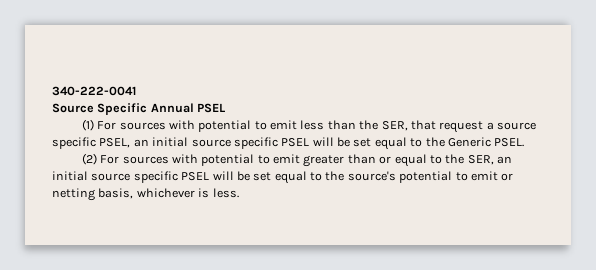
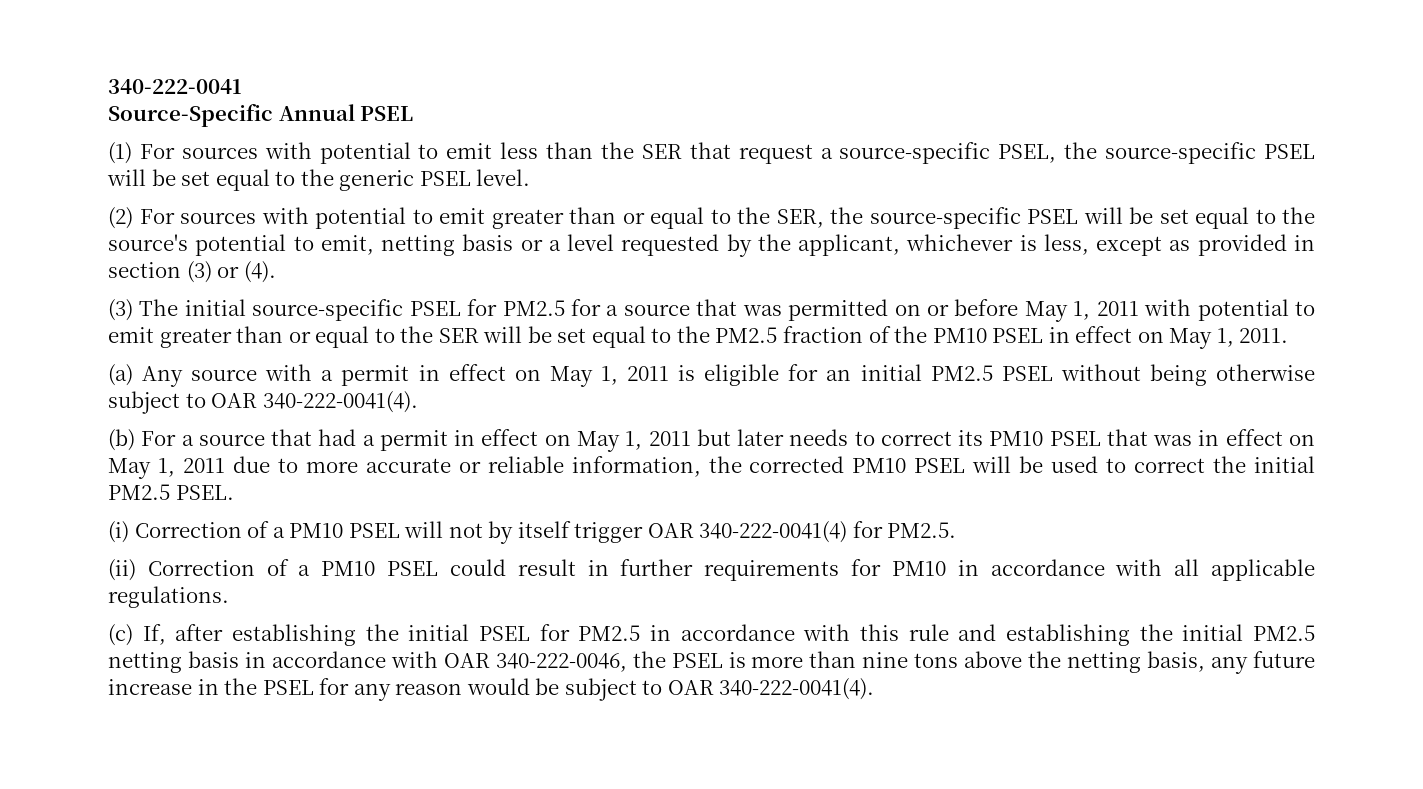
[52,103,148,115] Source Specific -> [108,104,273,127] Source-Specific
[381,121,408,131] SER, -> [641,144,682,159] SER
[497,122,537,130] [52,137,525,150] source specific PSEL, an initial source specific PSEL will be set equal to the Generic PSEL. -> [839,142,1316,164] [107,169,531,191] source-specific PSEL, the source-specific PSEL will be set equal to the generic PSEL level.
[497,156,513,164] [52,171,178,183] an initial source specific -> [830,207,1021,229] the source-specific
[470,171,514,181] [52,188,239,201] emit or netting basis, whichever is less. -> [320,234,1316,257] [108,261,276,283] [108,299,1315,322] [108,326,1289,349] [108,364,1315,387] [108,391,418,414] [108,429,1316,452] [108,456,1316,479] [108,484,234,500] [108,521,957,544] [108,559,1315,581] [108,586,229,608] [108,624,1315,646] [108,651,1315,674] [108,678,875,701] emit, netting basis or a level requested by the applicant, whichever is less, except as provided in section (3) or (4). // (3) The initial source-specific PSEL for PM2.5 for a source that was permitted on or before May 1, 2011 with potential to emit greater than or equal to the SER will be set equal to the PM2.5 fraction of the PM10 PSEL in effect on May 1, 2011. // (a) Any source with a permit in effect on May 1, 2011 is eligible for an initial PM2.5 PSEL without being otherwise subject to OAR 340-222-0041(4). // (b) For a source that had a permit in effect on May 1, 2011 but later needs to correct its PM10 PSEL that was in effect on May 1, 2011 due to more accurate or reliable information, the corrected PM10 PSEL will be used to correct the initial PM2.5 PSEL. // (i) Correction of a PM10 PSEL will not by itself trigger OAR 340-222-0041(4) for PM2.5. // (ii) Correction of a PM10 PSEL could result in further requirements for PM10 in accordance with all applicable regulations. // (c) If, after establishing the initial PSEL for PM2.5 in accordance with this rule and establishing the initial PM2.5 netting basis in accordance with OAR 340-222-0046, the PSEL is more than nine tons above the netting basis, any future increase in the PSEL for any reason would be subject to OAR 340-222-0041(4).

